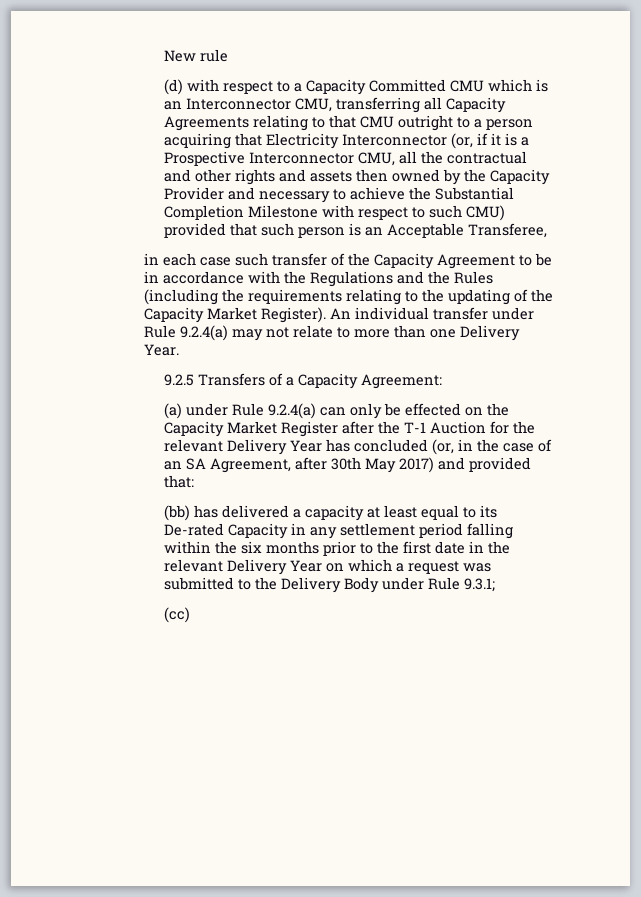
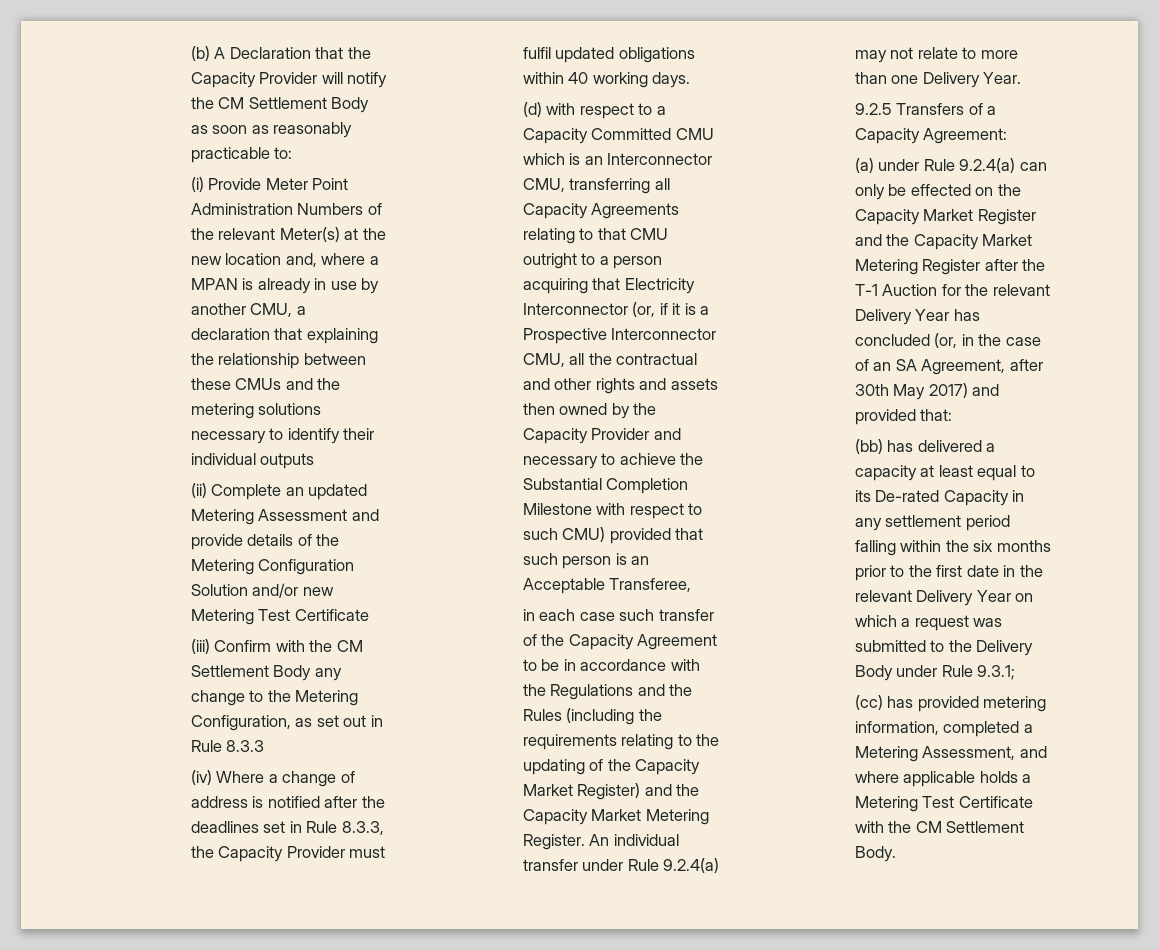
[163,49,228,62] New rule -> [190,46,371,61] [190,72,388,88] [190,97,370,113] [190,122,353,138] [190,147,293,163] [190,177,349,192] [190,203,382,215] [190,227,386,242] [190,253,379,267] [190,278,380,294] [190,303,306,317] [190,328,378,344] [190,353,366,369] [190,378,341,390] [190,403,322,419] [190,428,375,444] [190,453,315,469] [190,483,368,500] [190,509,379,525] [190,534,340,550] [190,559,355,575] [190,583,334,598] [190,609,369,625] [190,639,363,654] [190,665,342,681] [190,690,359,706] [190,715,383,731] [190,740,265,752] [190,770,355,787] [190,796,385,808] [190,821,384,835] [190,846,386,862] [522,47,695,63] [522,72,691,88] (b) A Declaration that the Capacity Provider will notify the CM Settlement Body as soon as reasonably practicable to: // (i) Provide Meter Point Administration Numbers of the relevant Meter(s) at the new location and, where a MPAN is already in use by another CMU, a declaration that explaining the relationship between these CMUs and the metering solutions necessary to identify their individual outputs // (ii) Complete an updated Metering Assessment and provide details of the Metering Configuration Solution and/or new Metering Test Certificate // (iii) Confirm with the CM Settlement Body any change to the Metering Configuration, as set out in Rule 8.3.3 // (iv) Where a change of address is notified after the deadlines set in Rule 8.3.3, the Capacity Provider must fulfil updated obligations within 40 working days.
[260,307,326,323] Register). -> [577,783,700,800] [522,809,709,825] [522,834,585,850] Register) and the Capacity Market Metering Register.
(338, 429) none -> [854,234,1033,250] [854,259,981,275] and the Capacity Market Metering Register
(190, 615) none -> [887,696,1047,712] [854,721,1033,737] [854,746,1047,762] [854,771,1032,787] [854,796,1033,812] [854,821,1025,833] [854,846,896,862] has provided metering information, completed a Metering Assessment, and where applicable holds a Metering Test Certificate with the CM Settlement Body.

